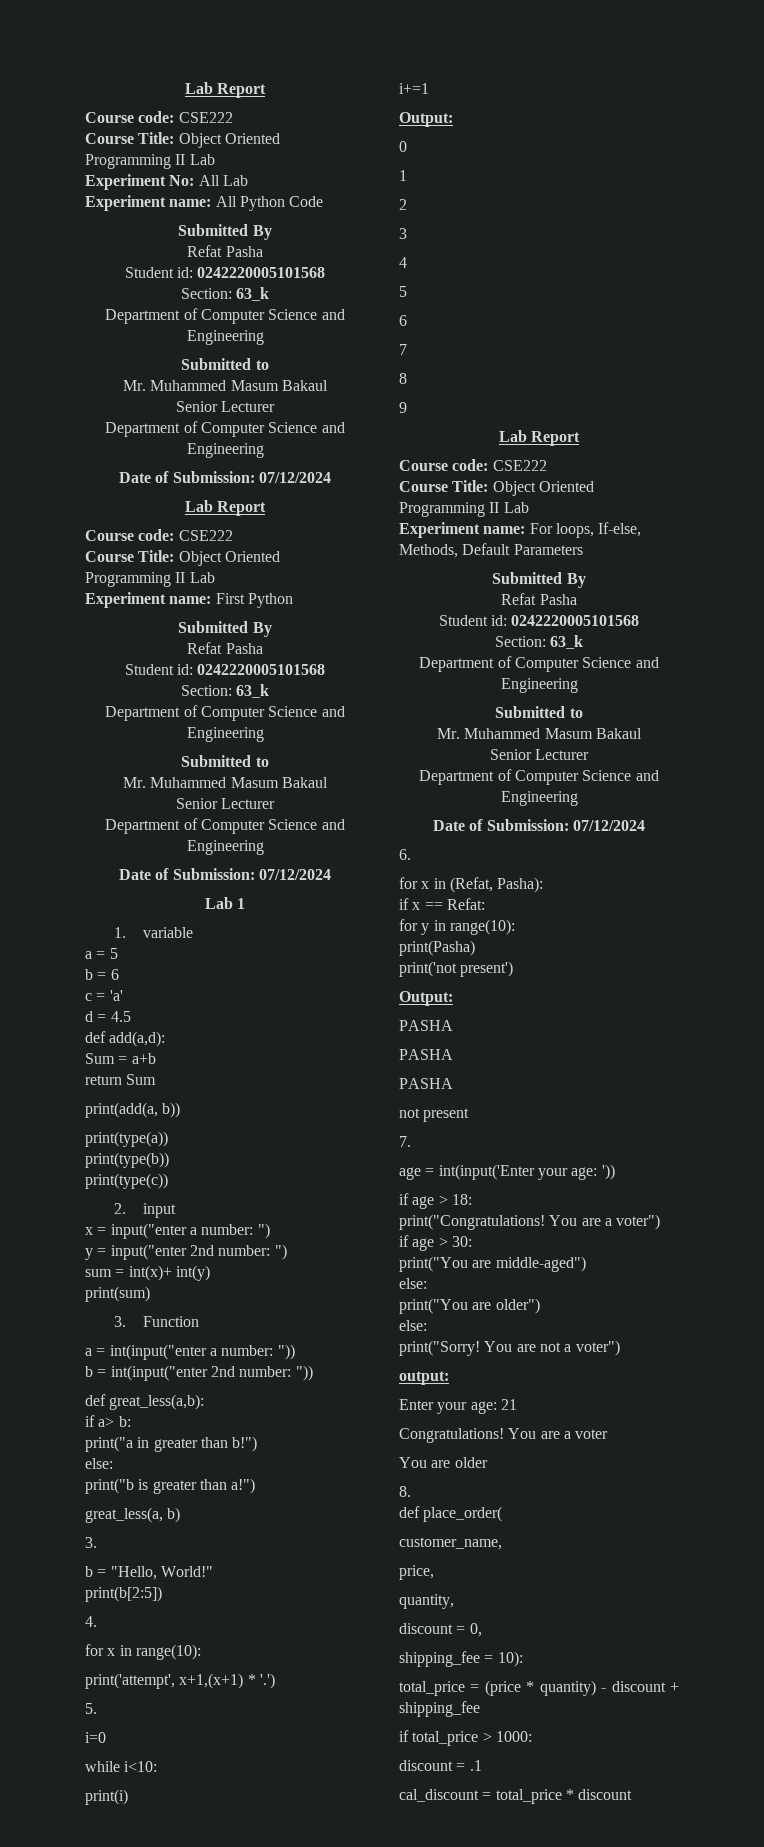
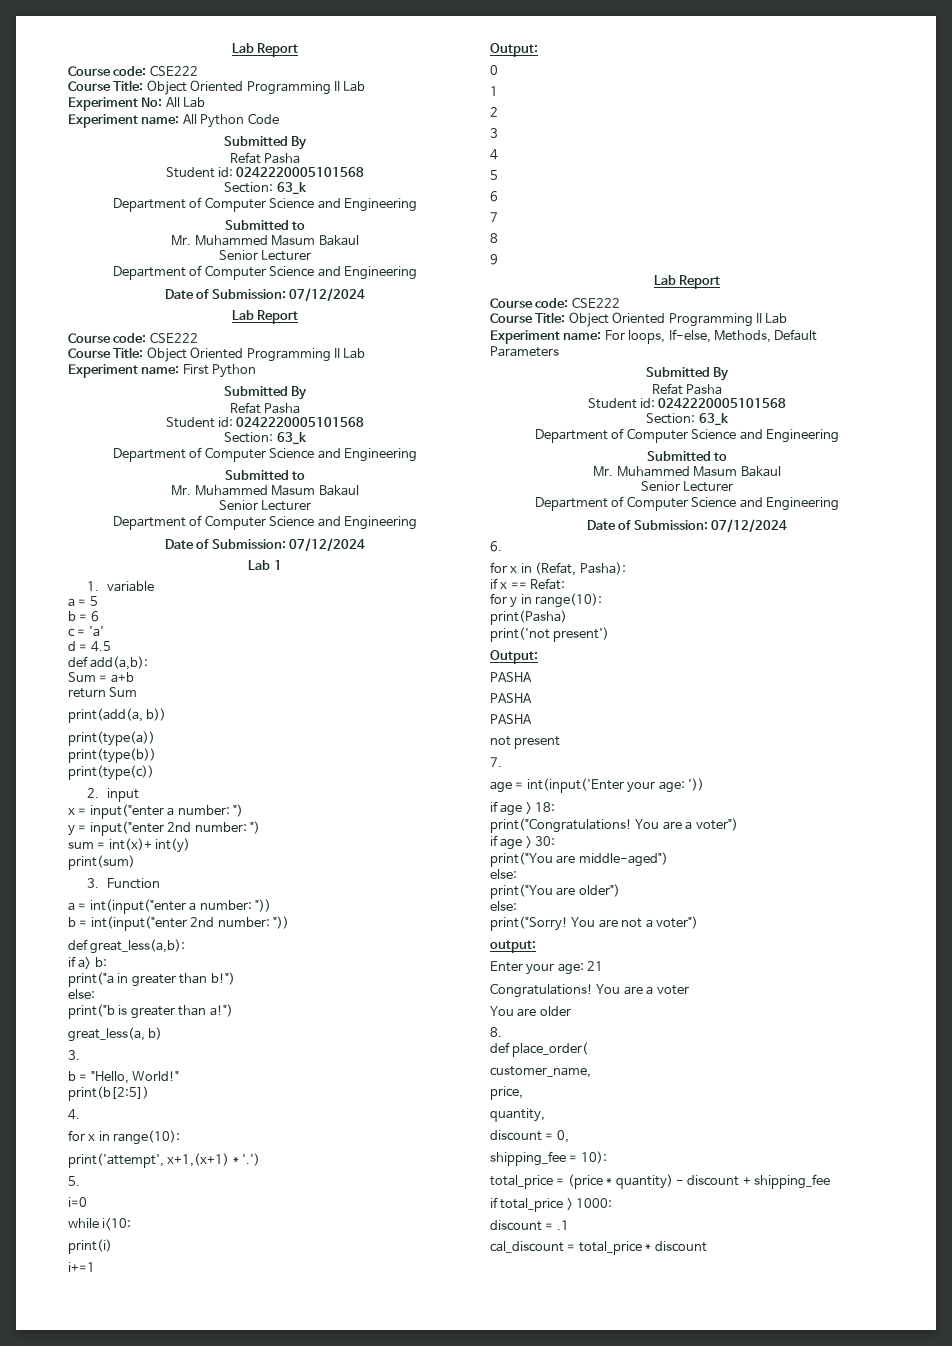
[109,1031,166,1047] add(a,d): -> [90,656,149,670] add(a,b):

